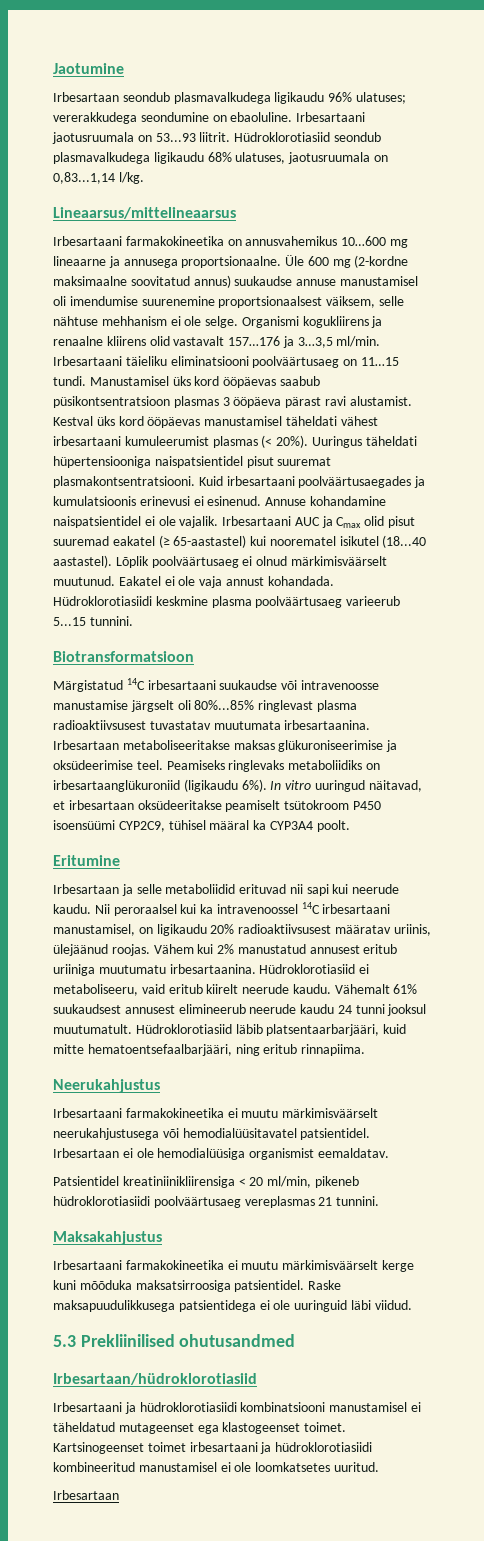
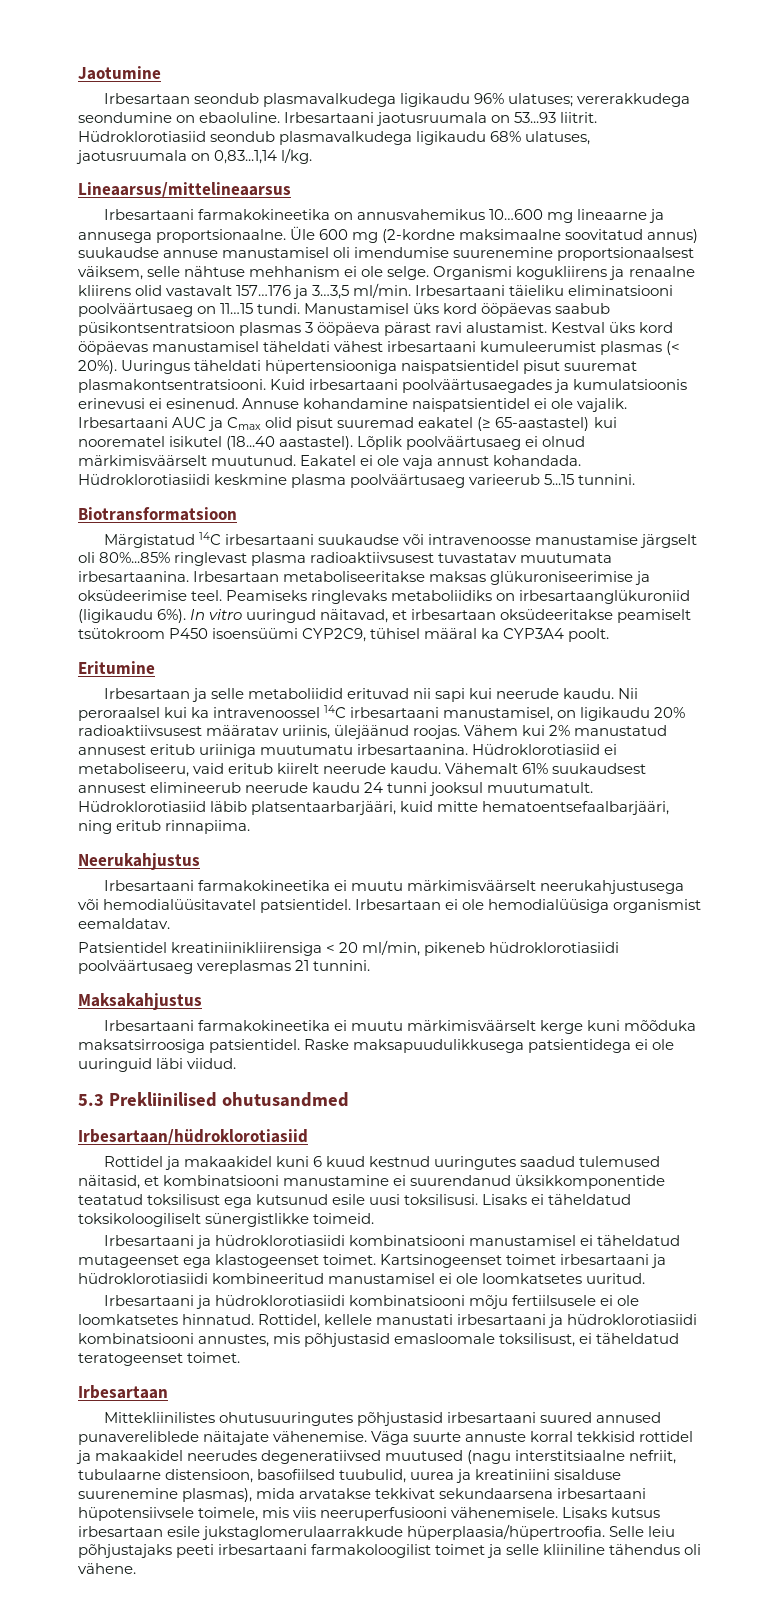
(257, 1379) none -> [103,1156,661,1170] [78,1175,666,1189] [78,1194,632,1208] [78,1213,375,1227] // Rottidel ja makaakidel kuni 6 kuud kestnud uuringutes saadud tulemused näitasid, et kombinatsiooni manustamine ei suurendanud üksikkomponentide teatatud toksilisust ega kutsunud esile uusi toksilisusi. Lisaks ei täheldatud toksikoloogiliselt sünergistlikke toimeid.
[53,1490,119,1500] Irbesartaan -> [103,1295,640,1309] [78,1314,698,1328] [78,1333,680,1347] [78,1352,241,1366] [78,1385,168,1399] [103,1412,662,1426] [78,1431,694,1445] [76,1450,677,1464] [78,1469,622,1483] [78,1488,647,1502] [78,1507,661,1521] [78,1524,676,1540] [78,1544,702,1558] [78,1563,136,1574] Irbesartaani ja hüdroklorotiasiidi kombinatsiooni mõju fertiilsusele ei ole loomkatsetes hinnatud. Rottidel, kellele manustati irbesartaani ja hüdroklorotiasiidi kombinatsiooni annustes, mis põhjustasid emasloomale toksilisust, ei täheldatud teratogeenset toimet. // Irbesartaan // Mittekliinilistes ohutusuuringutes põhjustasid irbesartaani suured annused punavereliblede näitajate vähenemise. Väga suurte annuste korral tekkisid rottidel ja makaakidel neerudes degeneratiivsed muutused (nagu interstitsiaalne nefriit, tubulaarne distensioon, basofiilsed tuubulid, uurea ja kreatiniini sisalduse suurenemine plasmas), mida arvatakse tekkivat sekundaarsena irbesartaani hüpotensiivsele toimele, mis viis neeruperfusiooni vähenemisele. Lisaks kutsus irbesartaan esile jukstaglomerulaarrakkude hüperplaasia/hüpertroofia. Selle leiu põhjustajaks peeti irbesartaani farmakoloogilist toimet ja selle kliiniline tähendus oli vähene.

